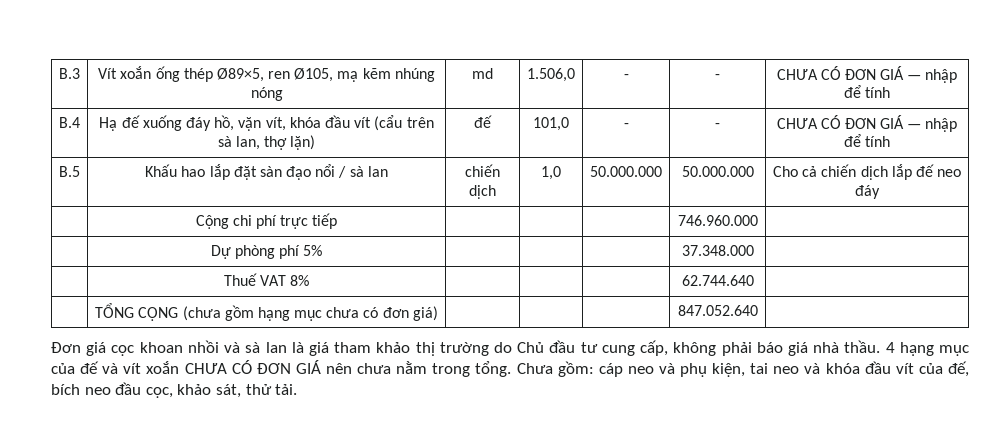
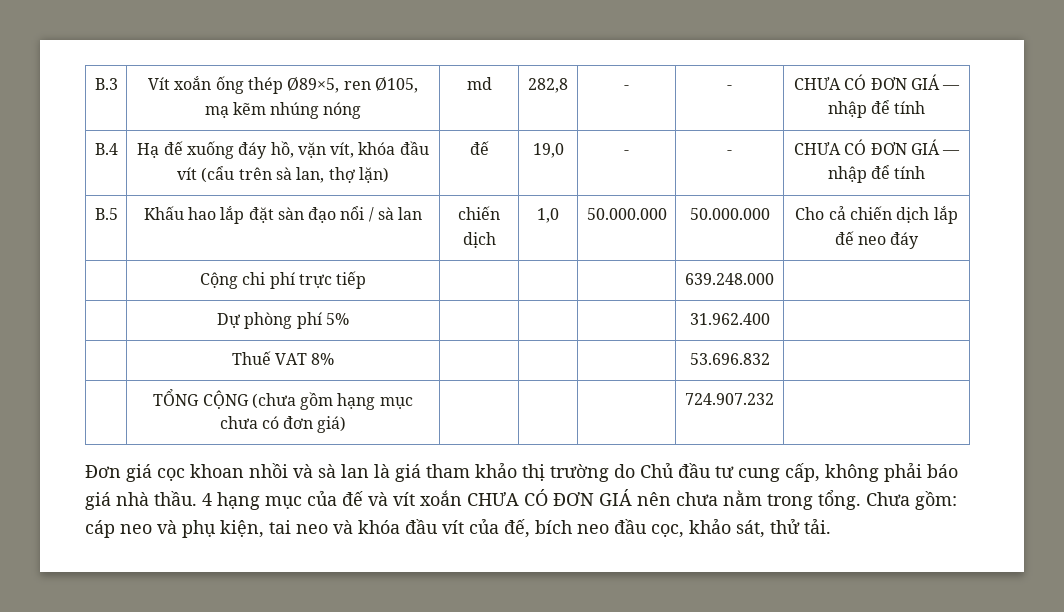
[527,68,575,82] 1.506,0 -> [528,78,568,93] 282,8
[533,117,569,131] 101,0 -> [532,143,564,158] 19,0
[677,215,758,226] 746.960.000 -> [685,273,774,285] 639.248.000
[681,245,754,256] 37.348.000 -> [689,313,770,325] 31.962.400
[681,275,754,286] 62.744.640 -> [689,353,770,365] 53.696.832
[677,305,758,316] 847.052.640 -> [685,393,774,405] 724.907.232

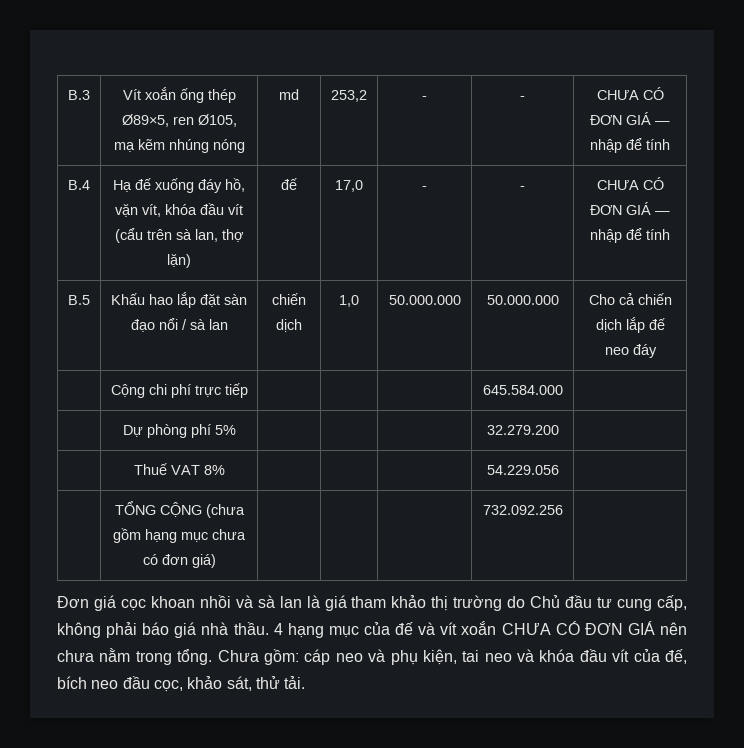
[528,78,568,93] 282,8 -> [331,90,367,102] 253,2
[532,143,564,158] 19,0 -> [335,180,363,192] 17,0
[685,273,774,285] 639.248.000 -> [482,385,563,395] 645.584.000
[689,313,770,325] 31.962.400 -> [486,425,559,435] 32.279.200
[689,353,770,365] 53.696.832 -> [486,465,559,475] 54.229.056
[685,393,774,405] 724.907.232 -> [482,505,563,515] 732.092.256

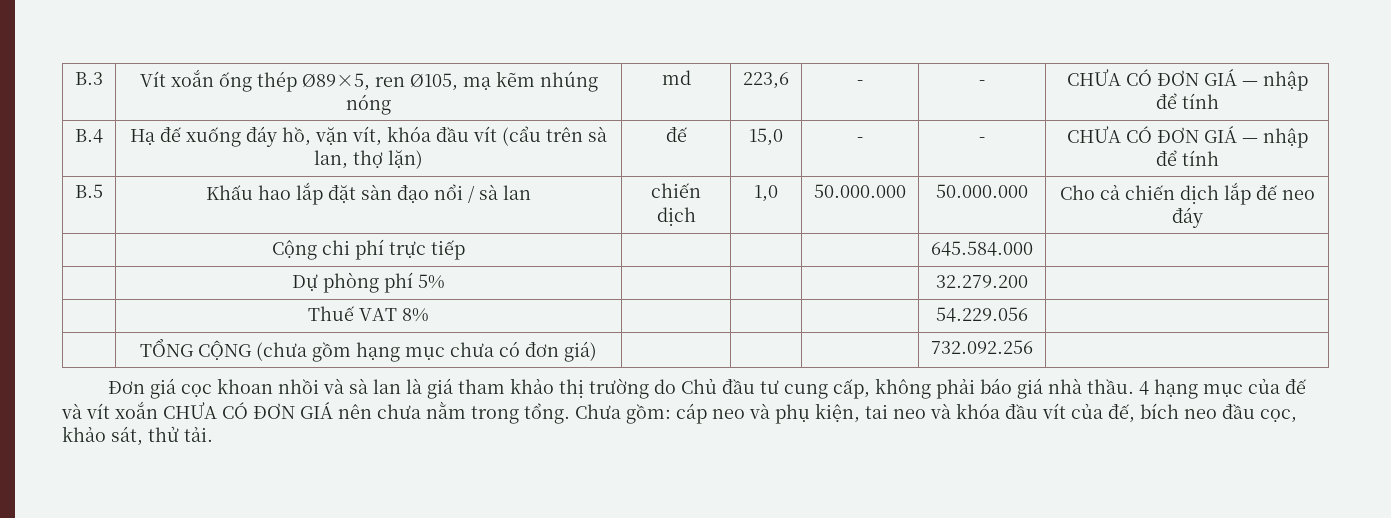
[331,90,367,102] 253,2 -> [743,72,789,89] 223,6
[335,180,363,192] 17,0 -> [749,128,783,146] 15,0

